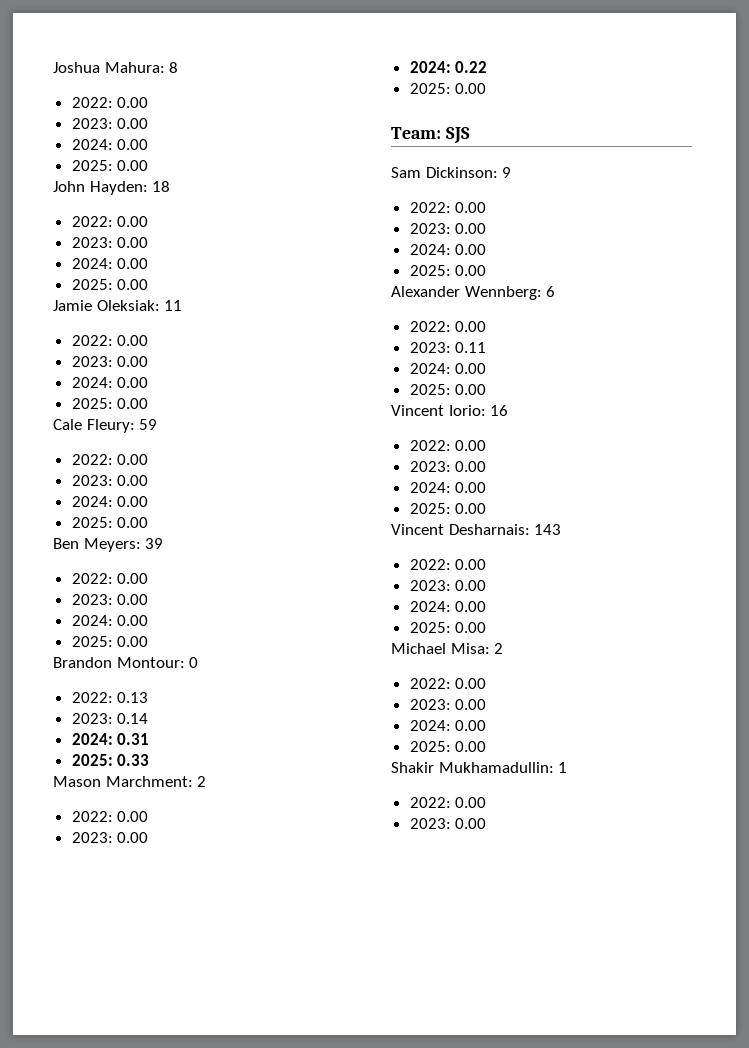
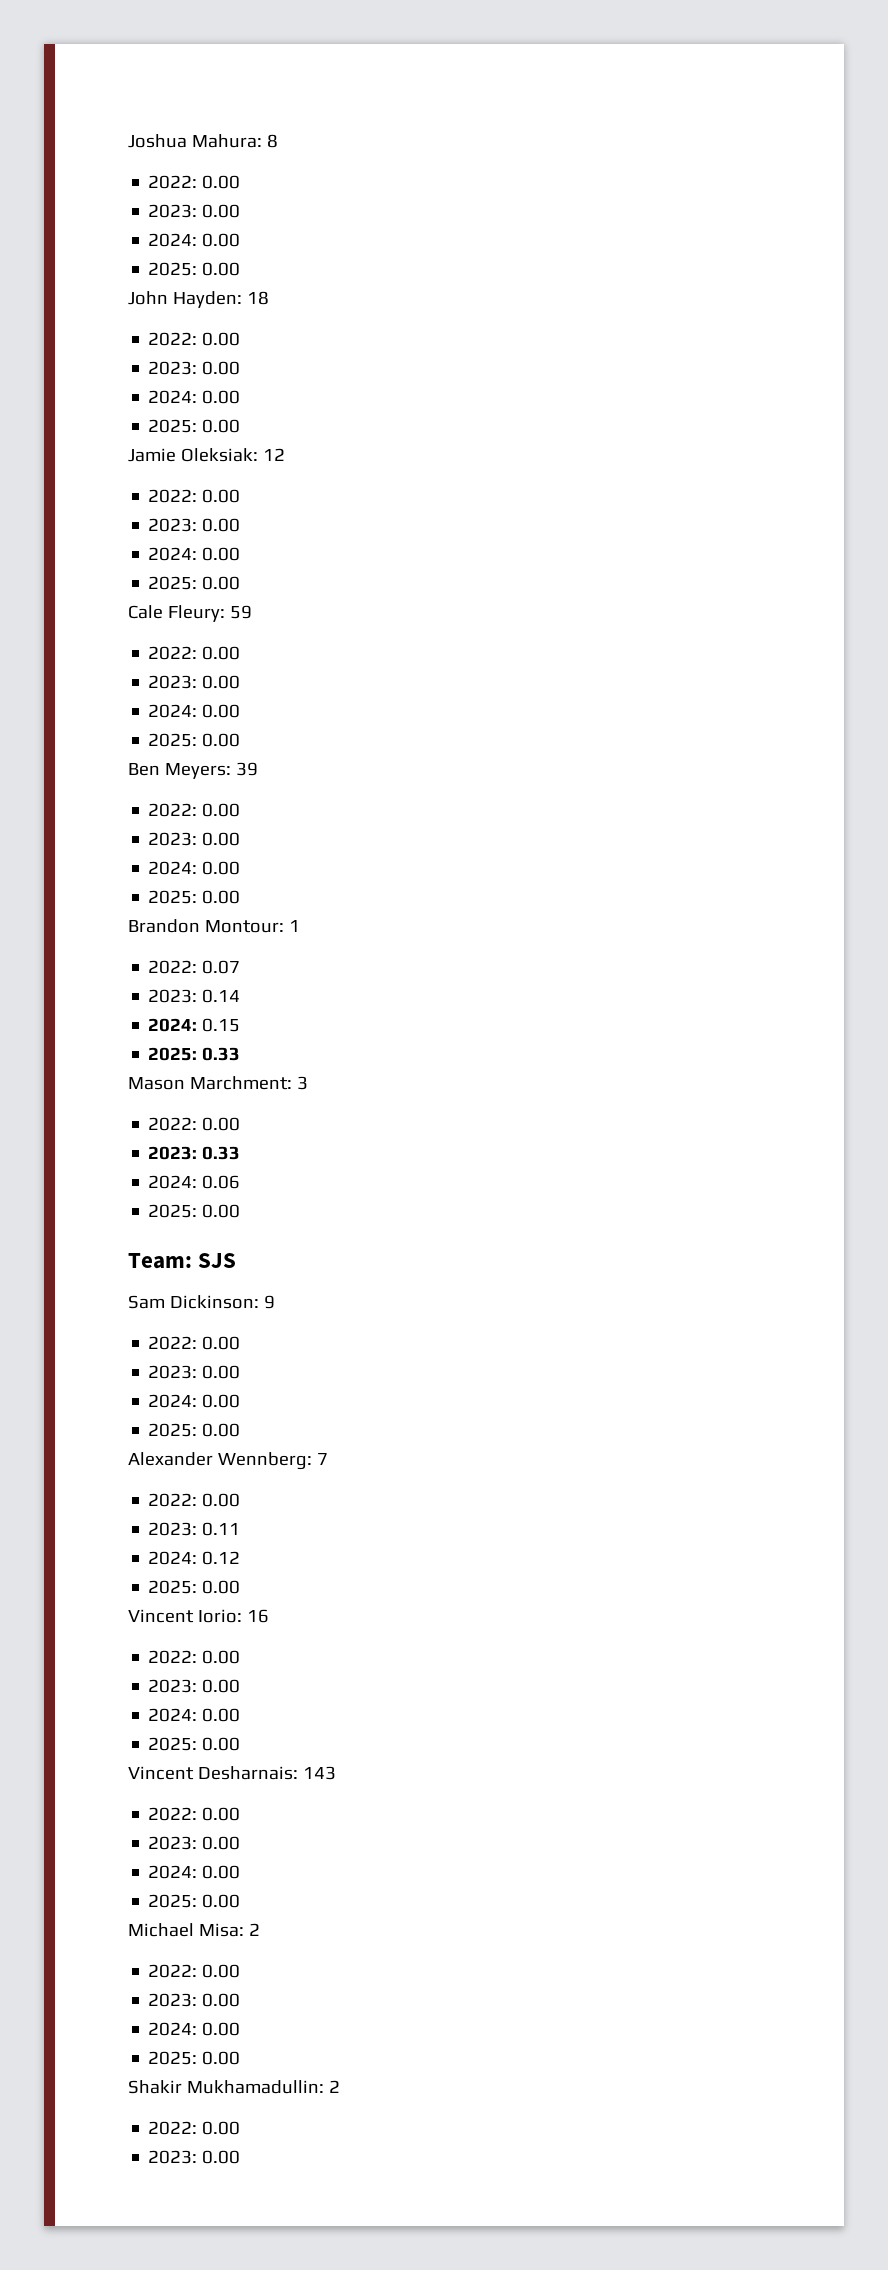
[164,300,183,311] 11 -> [262,448,285,461] 12
[189,657,199,668] [71,692,149,703] 0 // 2022: 0.13 -> [288,920,300,932] [148,960,241,974] 1 // 2022: 0.07
[117,733,150,745] 0.31 -> [202,1018,241,1032] 0.15
[197,776,207,787] [71,811,149,822] [71,832,149,843] [409,61,488,73] 2 // 2022: 0.00 // 2023: 0.00 // 2024: 0.22 -> [296,1076,308,1090] [148,1117,241,1131] [148,1146,241,1160] [148,1175,241,1189] 3 // 2022: 0.00 // 2023: 0.33 // 2024: 0.06
[546,286,556,297] 6 -> [316,1453,328,1465] 7
[455,363,487,374] 0.00 -> [202,1551,241,1565] 0.12
[558,762,568,773] 1 -> [328,2080,340,2093] 2

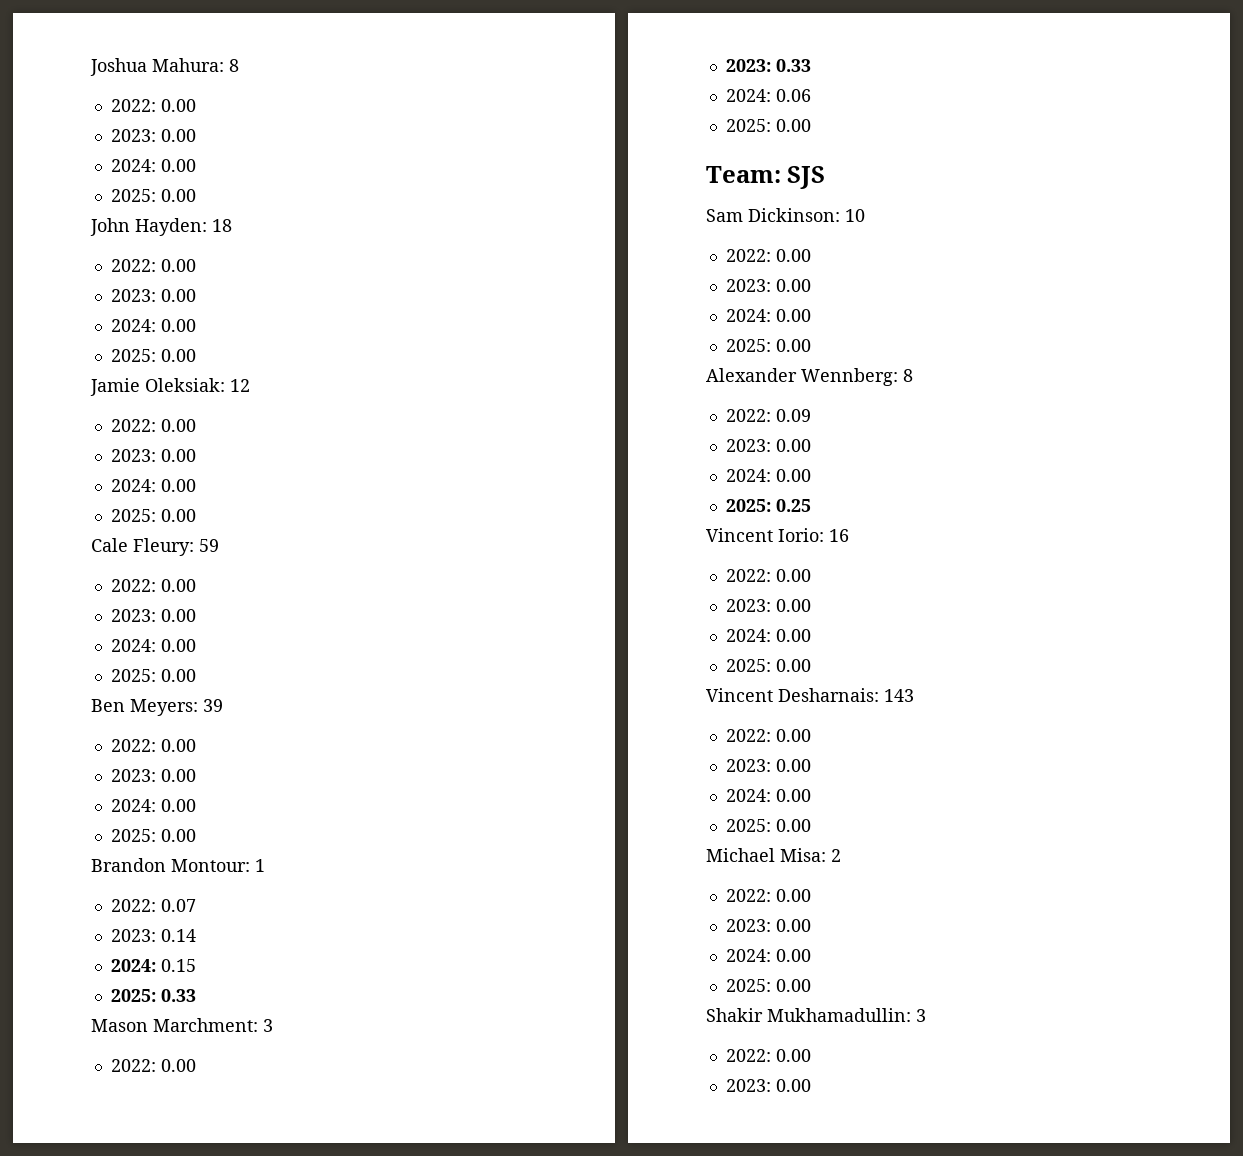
[263,1295,275,1309] 9 -> [845,209,865,222] 10
[316,1453,328,1465] [148,1493,241,1507] [148,1522,241,1536] [148,1551,241,1565] [148,1580,241,1594] 7 // 2022: 0.00 // 2023: 0.11 // 2024: 0.12 // 2025: 0.00 -> [903,369,913,382] [725,409,811,422] [725,439,811,452] [725,469,811,482] [725,499,811,512] 8 // 2022: 0.09 // 2023: 0.00 // 2024: 0.00 // 2025: 0.25
[328,2080,340,2093] 2 -> [916,1009,926,1022] 3

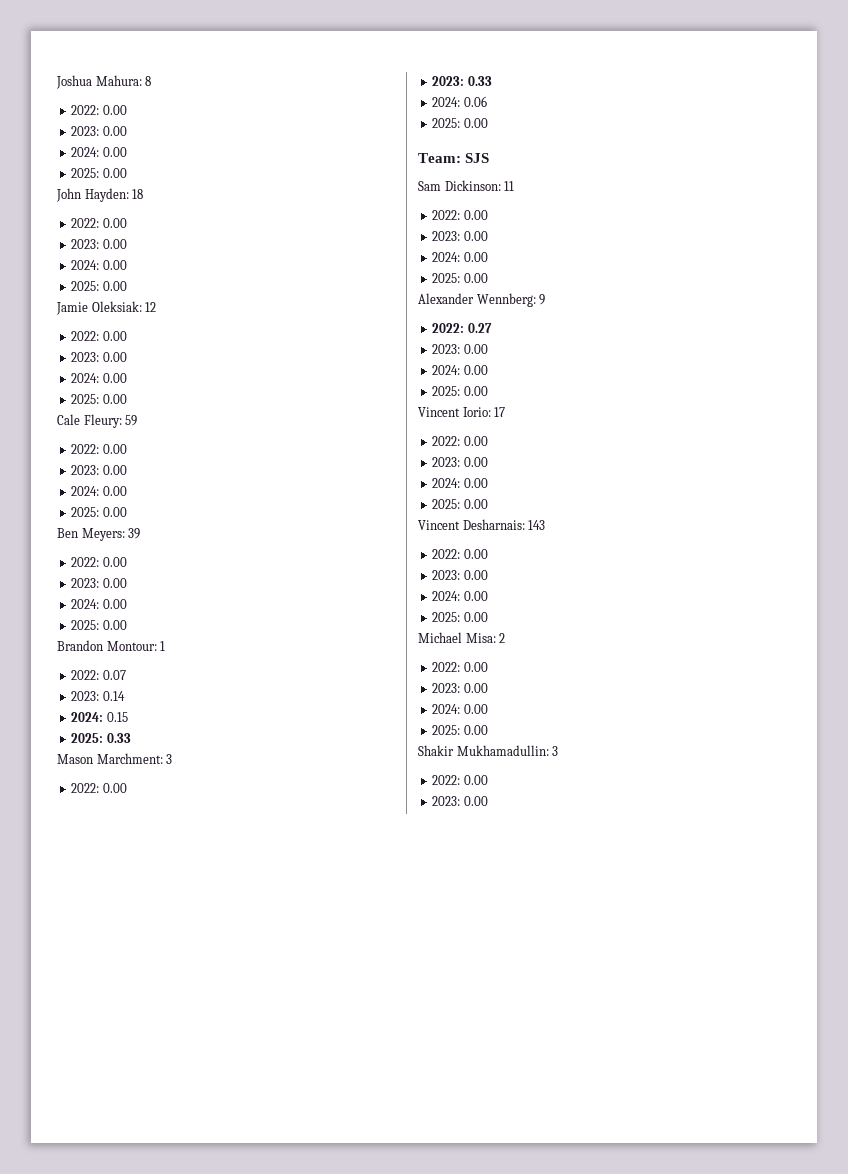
[845,209,865,222] 10 -> [504,181,515,191] 11
[903,369,913,382] [725,409,811,422] [725,439,811,452] [725,469,811,482] [725,499,811,512] 8 // 2022: 0.09 // 2023: 0.00 // 2024: 0.00 // 2025: 0.25 -> [539,294,546,305] [432,323,492,333] [432,344,488,354] [432,365,488,375] [432,386,488,396] 9 // 2022: 0.27 // 2023: 0.00 // 2024: 0.00 // 2025: 0.00
[829,529,849,542] 16 -> [494,407,506,417] 17

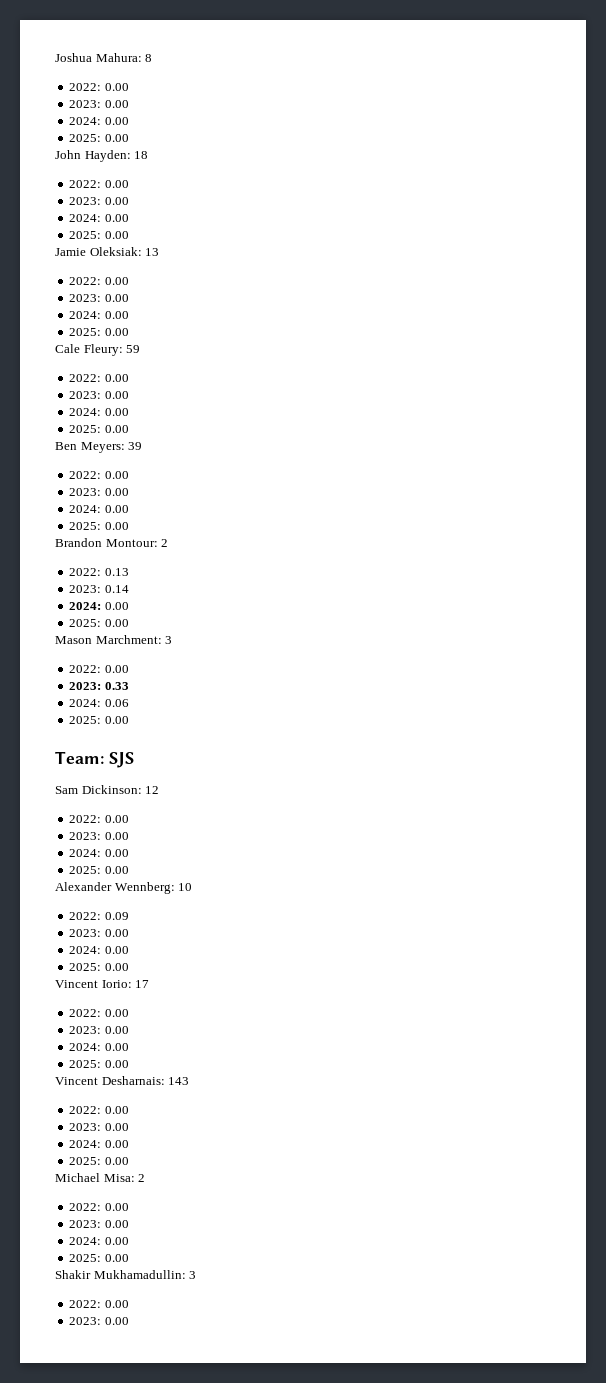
[145,302,157,312] 12 -> [145,248,160,256] 13
[160,641,166,651] [71,670,126,680] 1 // 2022: 0.07 -> [161,539,169,547] [69,568,129,576] 2 // 2022: 0.13
[106,712,128,722] [71,733,131,743] 0.15 // 2025: 0.33 -> [104,602,129,610] [69,619,129,627] 0.00 // 2025: 0.00
[504,181,515,191] 11 -> [145,786,160,794] 12
[539,294,546,305] [432,323,492,333] 9 // 2022: 0.27 -> [178,883,193,891] [69,912,129,920] 10 // 2022: 0.09

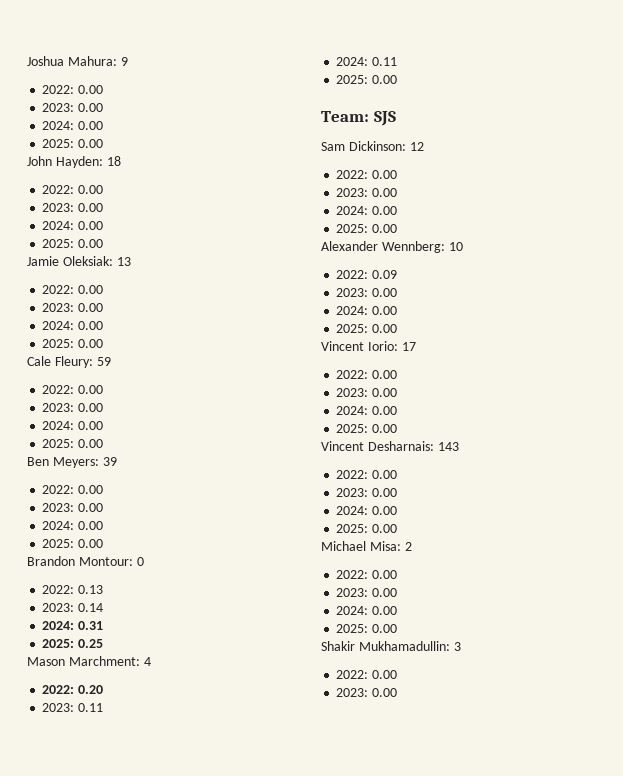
[145,54,153,62] 8 -> [120,57,128,66] 9
[161,539,169,547] 2 -> [136,557,144,566] 0
[104,602,129,610] [69,619,129,627] 0.00 // 2025: 0.00 -> [78,621,104,630] [42,639,104,648] 0.31 // 2025: 0.25
[165,636,173,644] [69,665,129,673] [69,682,129,690] [69,699,129,707] 3 // 2022: 0.00 // 2023: 0.33 // 2024: 0.06 -> [143,657,151,666] [42,685,104,694] [42,703,104,712] [336,57,398,66] 4 // 2022: 0.20 // 2023: 0.11 // 2024: 0.11

